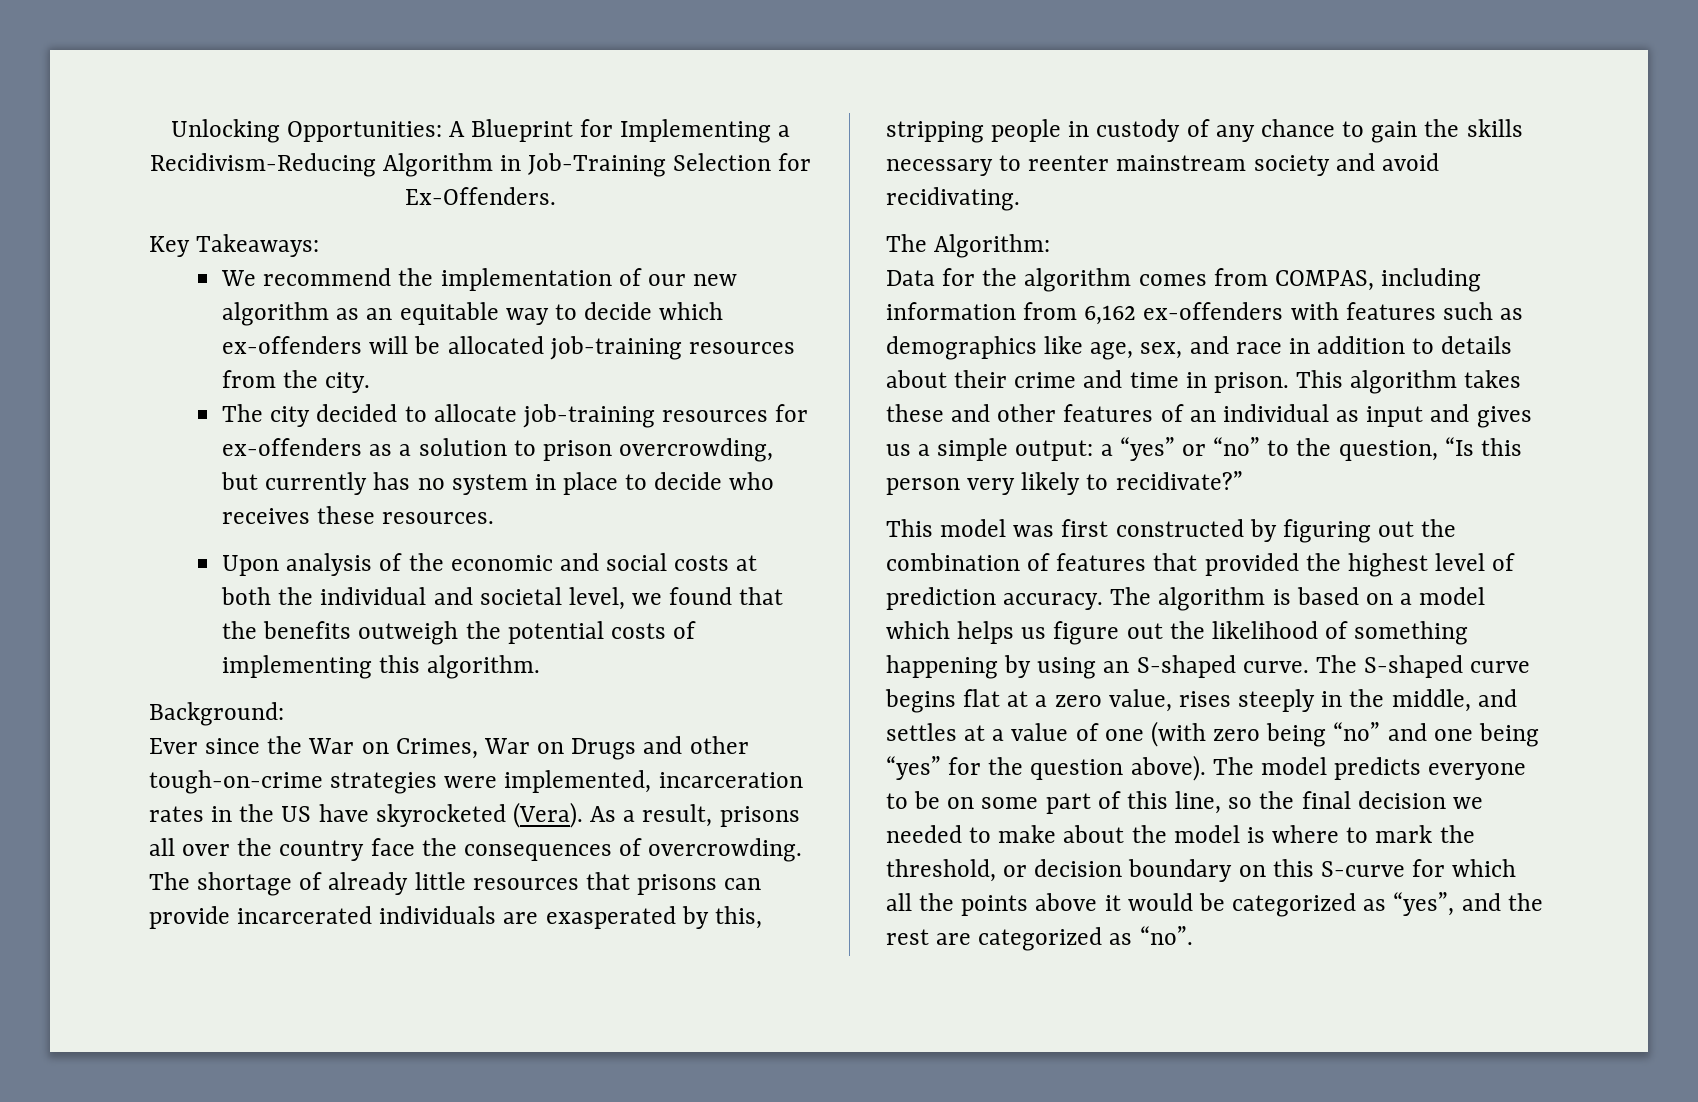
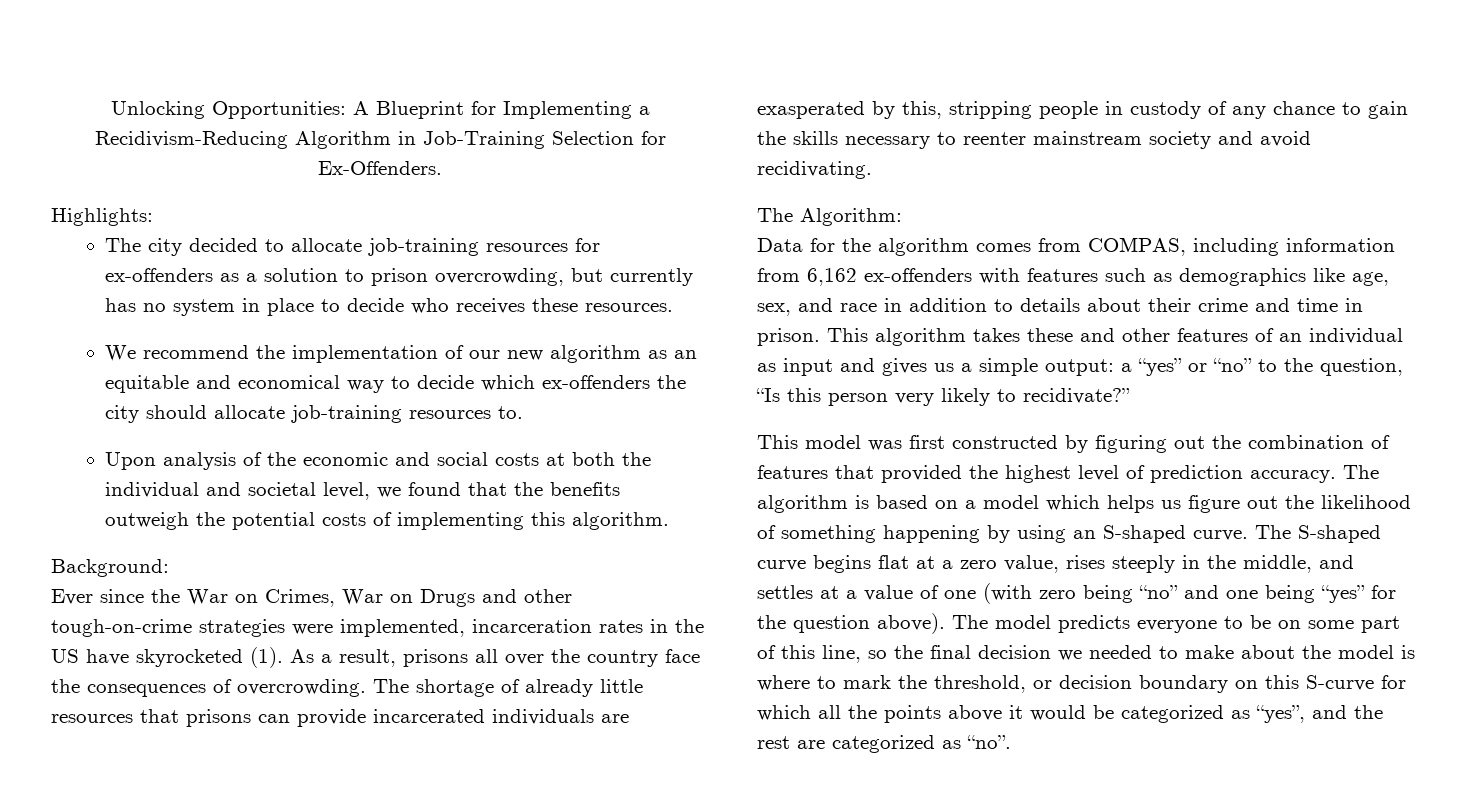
[149,234,320,257] [221,268,737,291] [222,302,724,326] [222,336,795,360] [222,370,371,393] Key Takeaways: // We recommend the implementation of our new algorithm as an equitable way to decide which ex-offenders will be allocated job-training resources from the city. -> [51,208,153,226] Highlights:
(495, 518) none -> [105,345,698,363] [105,375,687,393] [105,405,524,423] // We recommend the implementation of our new algorithm as an equitable and economical way to decide which ex-offenders the city should allocate job-training resources to.
[512,802,583,828] (Vera). -> [250,647,283,668] (1).

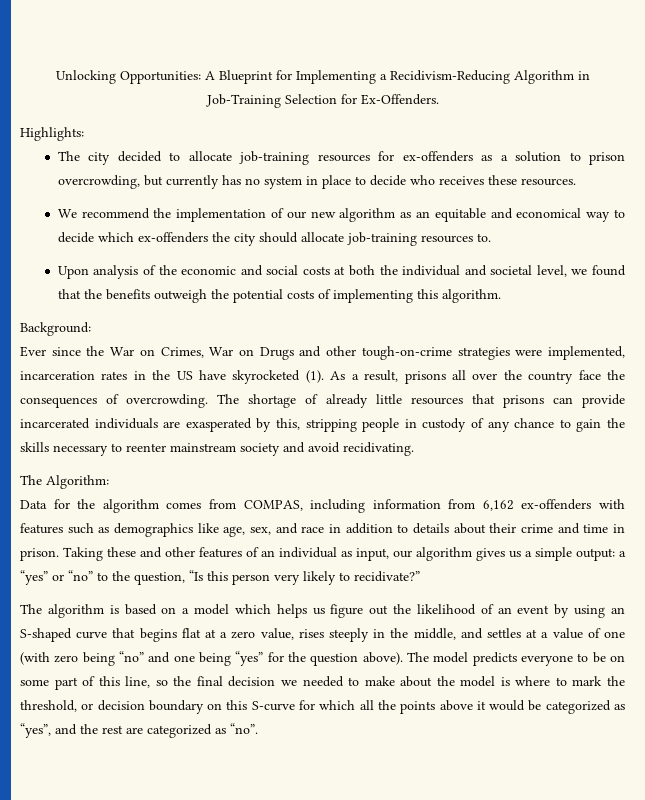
[827,328,1020,346] This algorithm takes -> [63,547,103,561] Taking
[783,358,875,376] input and -> [356,547,472,561] input, our algorithm
[757,435,1390,453] [757,465,1336,483] This model was first constructed by figuring out the combination of features that provided the highest level of prediction accuracy. -> (420, 576) none
[781,525,980,543] something happening -> [497,605,550,614] an event
[1193,525,1381,543] [757,560,806,571] curve. The S-shaped curve -> [76,628,136,639] curve that

